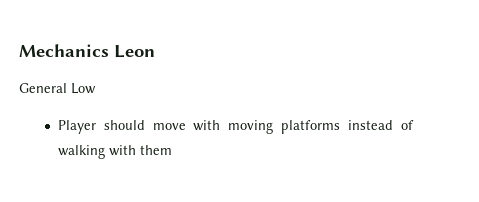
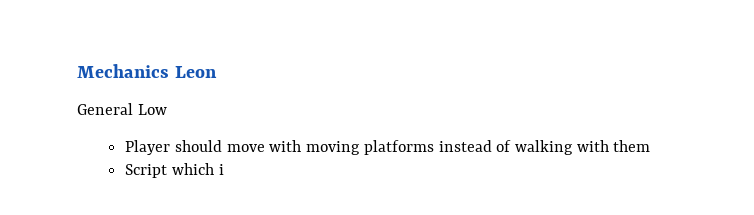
(172, 150) none -> [125,163,224,178] // Script which i

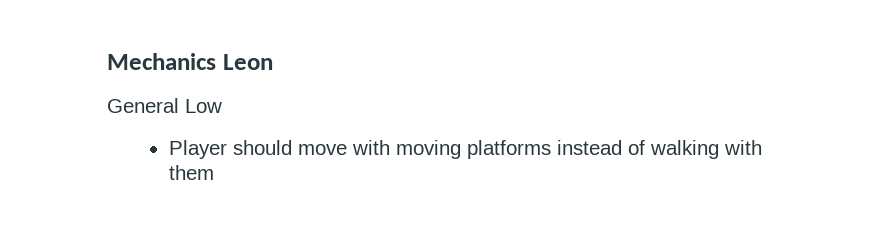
[125,163,224,178] // Script which i -> (214, 172) none

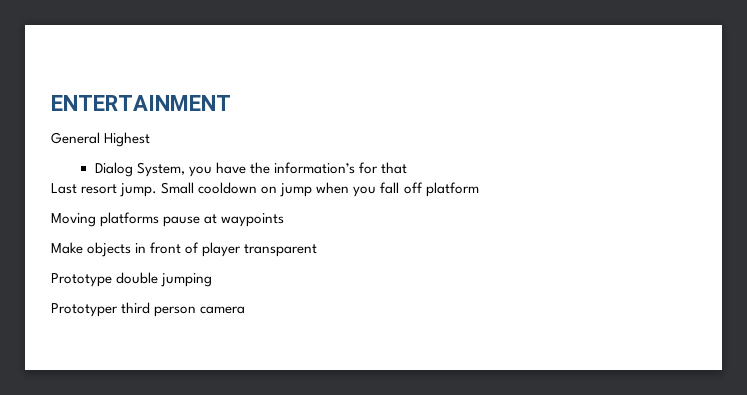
[107,53,273,70] Mechanics Leon -> [51,95,231,111] ENTERTAINMENT
[185,99,222,113] [168,140,762,159] [168,165,214,180] Low // Player should move with moving platforms instead of walking with them -> [104,132,151,147] [94,162,408,177] [51,182,479,197] [51,212,285,227] [51,242,318,257] [51,272,213,287] [51,302,246,317] Highest // Dialog System, you have the information’s for that // Last resort jump. Small cooldown on jump when you fall off platform // Moving platforms pause at waypoints // Make objects in front of player transparent // Prototype double jumping // Prototyper third person camera

